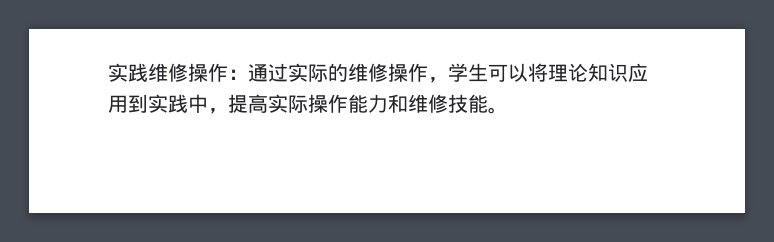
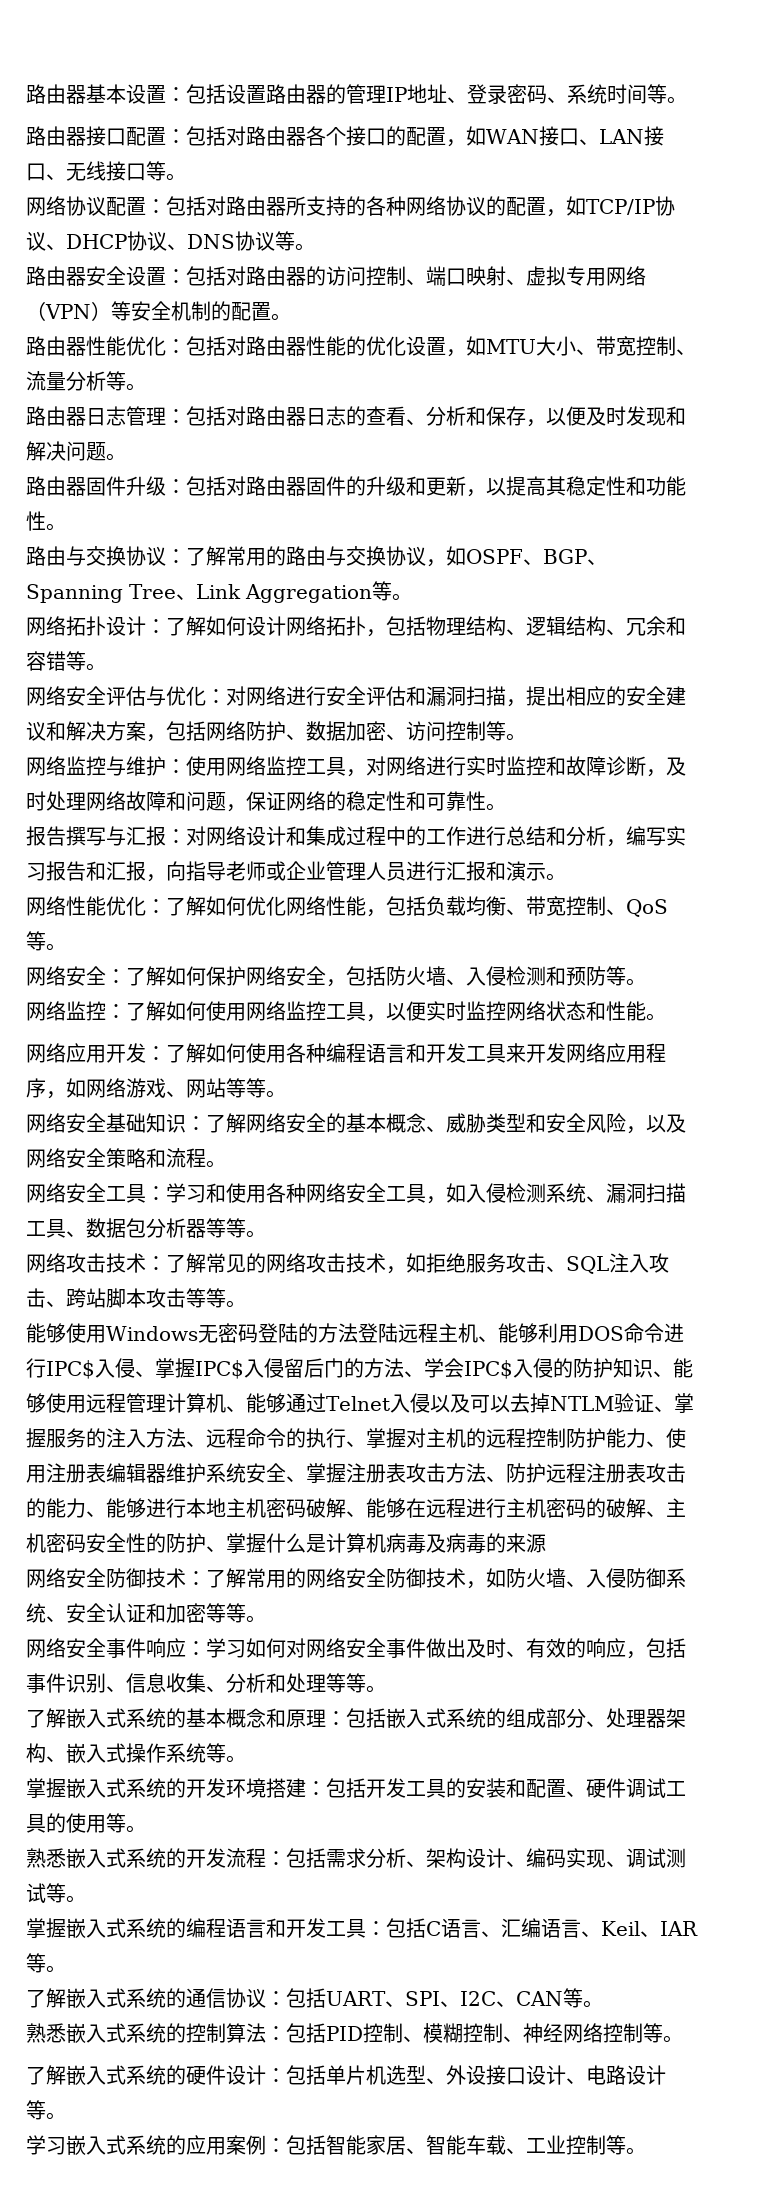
[108,63,648,83] [108,94,488,114] 实践维修操作：通过实际的维修操作，学生可以将理论知识应用到实践中，提高实际操作能力和维修技能 -> [26,84,687,104] [26,126,664,147] [26,161,186,181] [26,196,675,217] [26,231,315,251] [26,266,646,286] [26,301,291,321] [26,336,696,357] [26,371,146,391] [26,406,686,427] [26,441,126,461] [26,476,686,497] [26,511,66,531] [26,546,607,567] [26,581,412,603] [26,616,686,637] [26,651,106,671] [26,686,686,707] [26,721,526,742] [26,756,686,777] [26,791,506,812] [26,826,686,847] [26,861,566,882] [26,896,668,917] [26,931,66,951] [26,966,646,987] [26,1001,666,1022] [26,1043,666,1063] [26,1078,286,1099] [26,1113,686,1134] [26,1148,226,1168] [26,1183,686,1204] [26,1218,266,1238] [26,1253,669,1274] [26,1288,246,1308] [26,1323,684,1343] [26,1358,693,1379] [26,1393,694,1413] [26,1428,686,1448] [26,1463,686,1483] [26,1498,686,1518] [26,1533,546,1554] [26,1568,686,1589] [26,1603,266,1623] [26,1638,686,1659] [26,1673,386,1693] [26,1708,686,1728] [26,1743,246,1763] [26,1778,686,1798] [26,1813,146,1833] [26,1848,686,1868] [26,1883,86,1903] [26,1918,698,1938] [26,1953,66,1973] [26,1988,603,2008] [26,2023,683,2043] [26,2065,666,2085] [26,2100,66,2120] [26,2135,626,2155] 路由器基本设置：包括设置路由器的管理IP地址、登录密码、系统时间等。 // 路由器接口配置：包括对路由器各个接口的配置，如WAN接口、LAN接口、无线接口等。 // 网络协议配置：包括对路由器所支持的各种网络协议的配置，如TCP/IP协议、DHCP协议、DNS协议等。 // 路由器安全设置：包括对路由器的访问控制、端口映射、虚拟专用网络（VPN）等安全机制的配置。 // 路由器性能优化：包括对路由器性能的优化设置，如MTU大小、带宽控制、流量分析等。 // 路由器日志管理：包括对路由器日志的查看、分析和保存，以便及时发现和解决问题。 // 路由器固件升级：包括对路由器固件的升级和更新，以提高其稳定性和功能性。 // 路由与交换协议：了解常用的路由与交换协议，如OSPF、BGP、Spanning Tree、Link Aggregation等。 // 网络拓扑设计：了解如何设计网络拓扑，包括物理结构、逻辑结构、冗余和容错等。 // 网络安全评估与优化：对网络进行安全评估和漏洞扫描，提出相应的安全建议和解决方案，包括网络防护、数据加密、访问控制等。 // 网络监控与维护：使用网络监控工具，对网络进行实时监控和故障诊断，及时处理网络故障和问题，保证网络的稳定性和可靠性。 // 报告撰写与汇报：对网络设计和集成过程中的工作进行总结和分析，编写实习报告和汇报，向指导老师或企业管理人员进行汇报和演示。 // 网络性能优化：了解如何优化网络性能，包括负载均衡、带宽控制、QoS等。 // 网络安全：了解如何保护网络安全，包括防火墙、入侵检测和预防等。 // 网络监控：了解如何使用网络监控工具，以便实时监控网络状态和性能。 // 网络应用开发：了解如何使用各种编程语言和开发工具来开发网络应用程序，如网络游戏、网站等等。 // 网络安全基础知识：了解网络安全的基本概念、威胁类型和安全风险，以及网络安全策略和流程。 // 网络安全工具：学习和使用各种网络安全工具，如入侵检测系统、漏洞扫描工具、数据包分析器等等。 // 网络攻击技术：了解常见的网络攻击技术，如拒绝服务攻击、SQL注入攻击、跨站脚本攻击等等。 // 能够使用Windows无密码登陆的方法登陆远程主机、能够利用DOS命令进行IPC$入侵、掌握IPC$入侵留后门的方法、学会IPC$入侵的防护知识、能够使用远程管理计算机、能够通过Telnet入侵以及可以去掉NTLM验证、掌握服务的注入方法、远程命令的执行、掌握对主机的远程控制防护能力、使用注册表编辑器维护系统安全、掌握注册表攻击方法、防护远程注册表攻击的能力、能够进行本地主机密码破解、能够在远程进行主机密码的破解、主机密码安全性的防护、掌握什么是计算机病毒及病毒的来源 // 网络安全防御技术：了解常用的网络安全防御技术，如防火墙、入侵防御系统、安全认证和加密等等。 // 网络安全事件响应：学习如何对网络安全事件做出及时、有效的响应，包括事件识别、信息收集、分析和处理等等。 // 了解嵌入式系统的基本概念和原理：包括嵌入式系统的组成部分、处理器架构、嵌入式操作系统等。 // 掌握嵌入式系统的开发环境搭建：包括开发工具的安装和配置、硬件调试工具的使用等。 // 熟悉嵌入式系统的开发流程：包括需求分析、架构设计、编码实现、调试测试等。 // 掌握嵌入式系统的编程语言和开发工具：包括C语言、汇编语言、Keil、IAR等。 // 了解嵌入式系统的通信协议：包括UART、SPI、I2C、CAN等。 // 熟悉嵌入式系统的控制算法：包括PID控制、模糊控制、神经网络控制等。 // 了解嵌入式系统的硬件设计：包括单片机选型、外设接口设计、电路设计等。 // 学习嵌入式系统的应用案例：包括智能家居、智能车载、工业控制等

